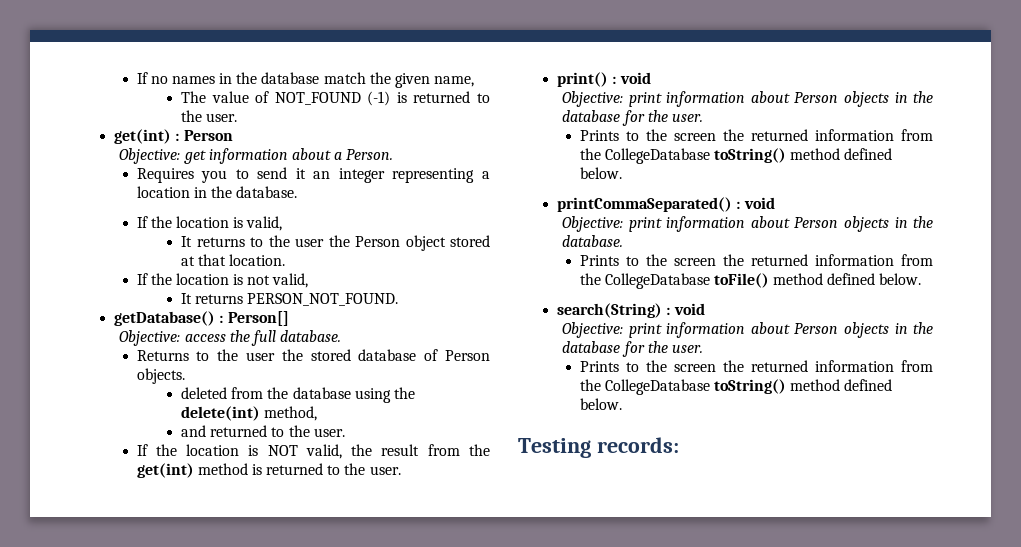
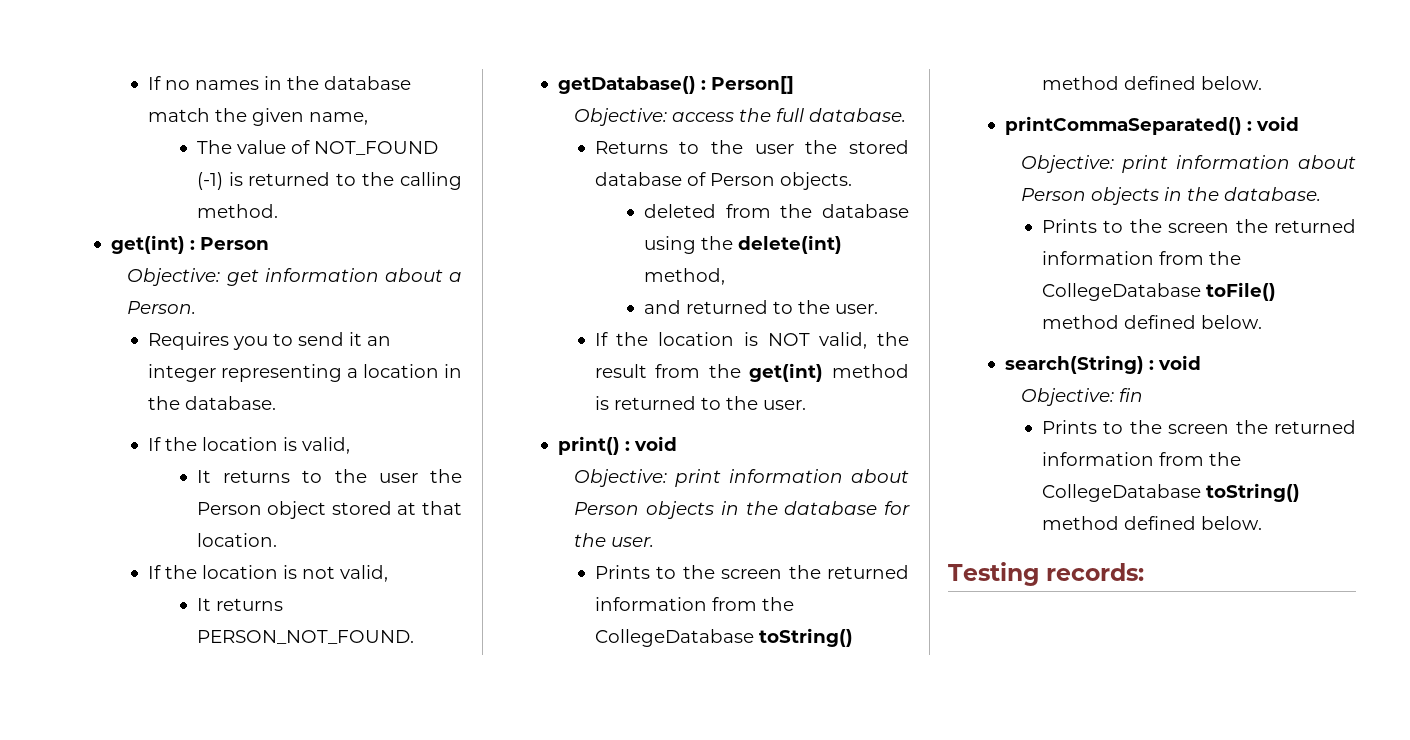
[206,113,238,122] user. -> [400,172,463,190] [196,204,278,218] calling method.
[628,322,933,338] [562,341,704,357] print information about Person objects in the database for the user. -> [1119,388,1144,402] fin

